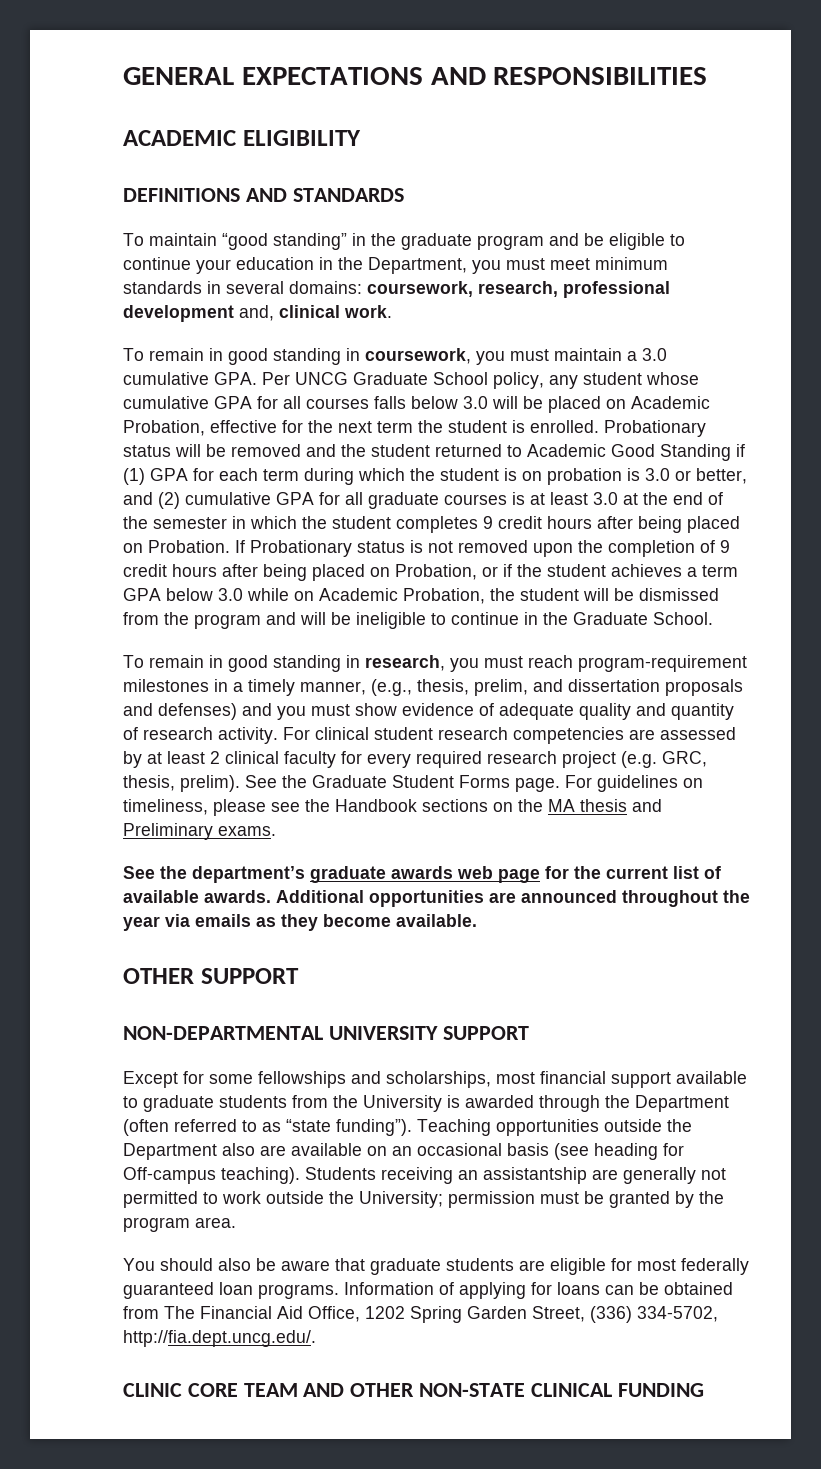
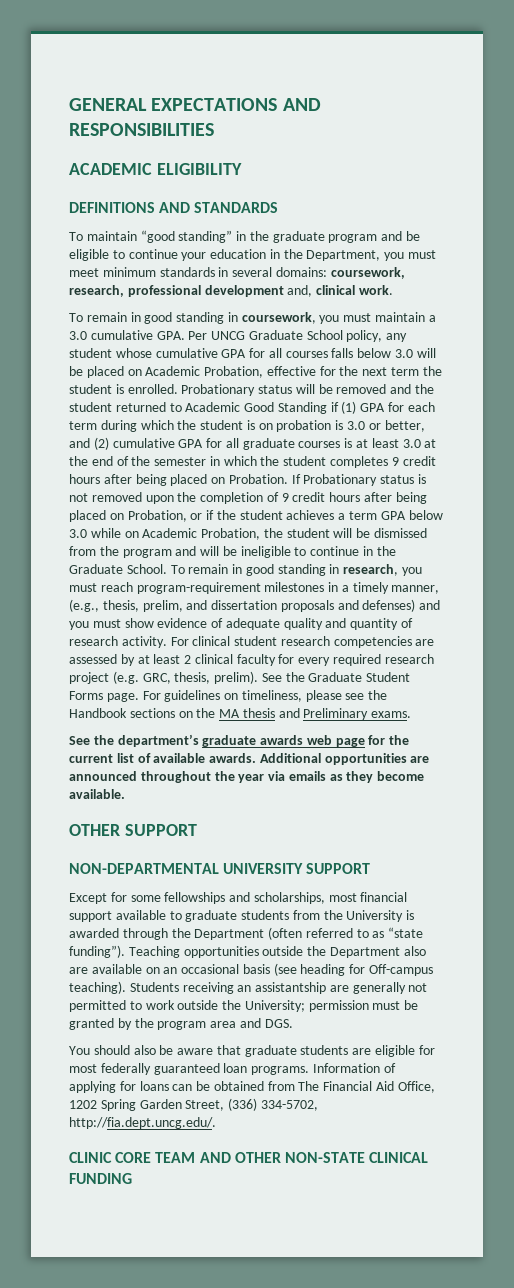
(713, 618) // -> (167, 569) none
[195,1217,236,1228] area. -> [210,1018,293,1028] area and DGS.

